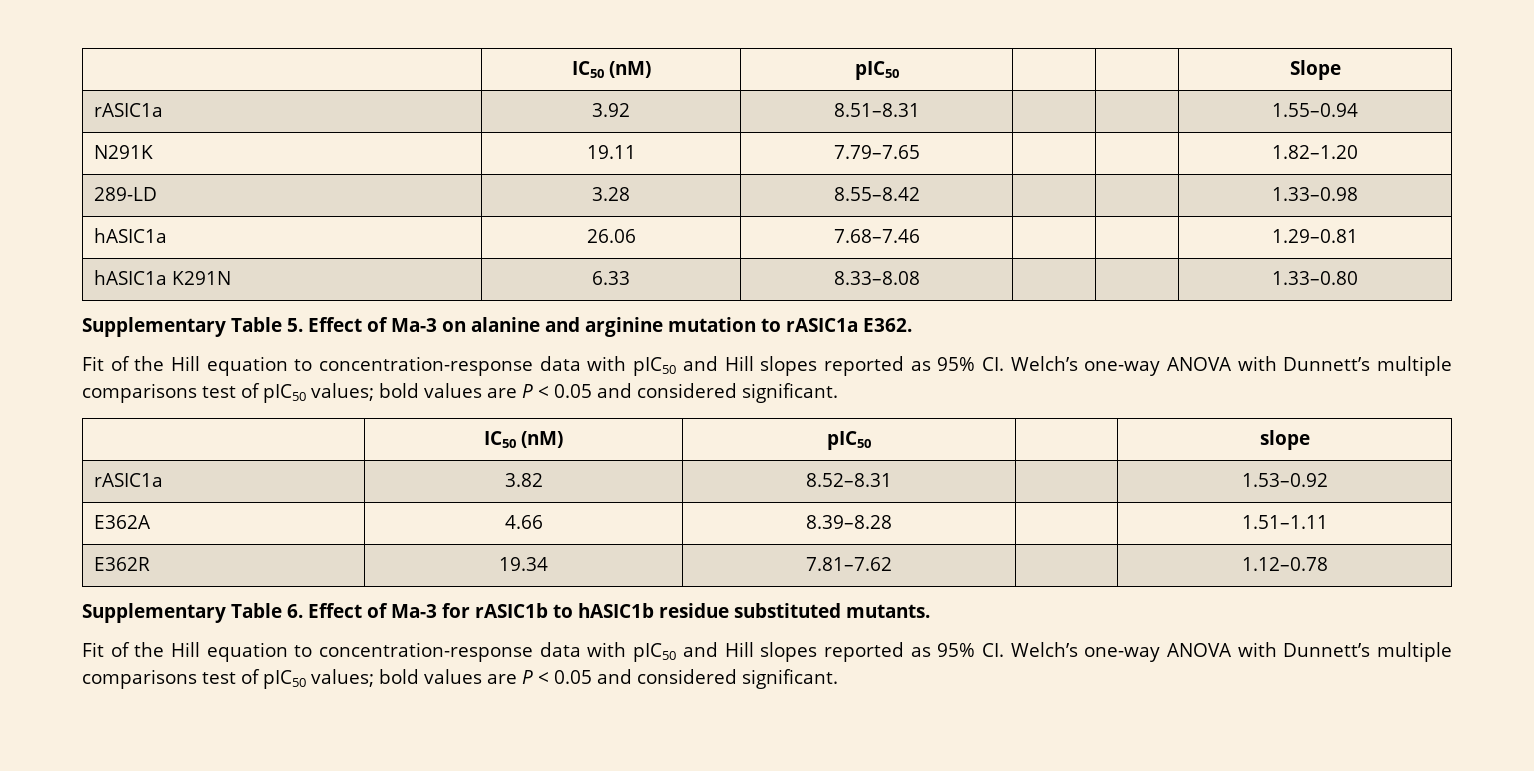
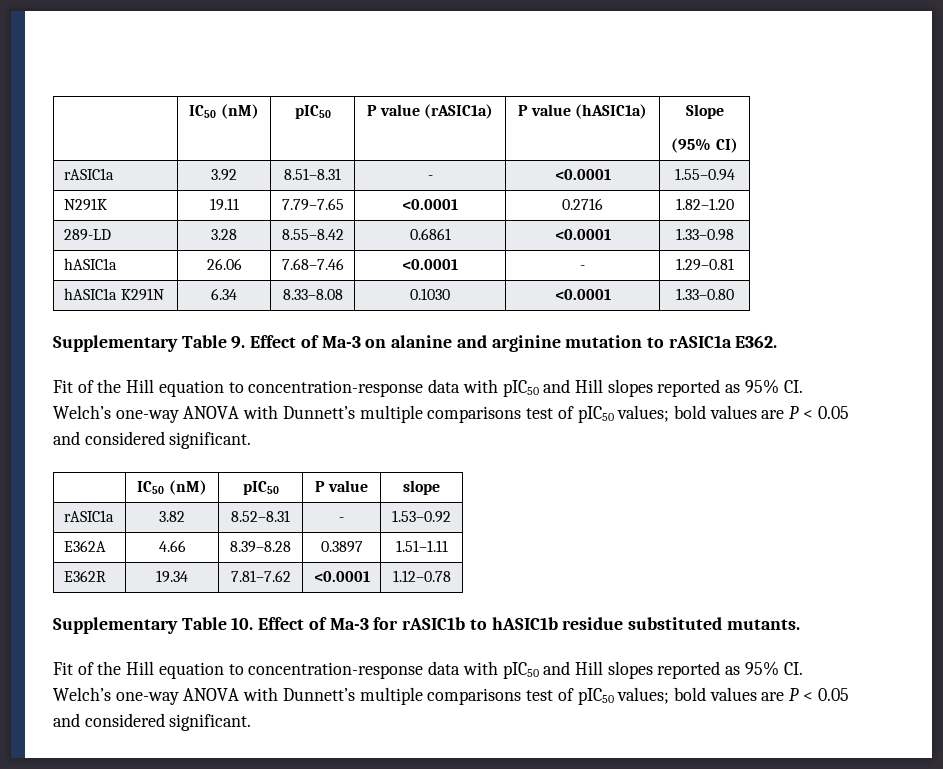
[571,61,651,78] [854,61,899,80] | IC50 (nM) | pIC50 | | -> [189,104,259,119] [294,105,331,119] [367,104,493,119] [518,104,647,119] | IC50 (nM) | pIC50 | P value (rASIC1a) | P value (hASIC1a)
(1341, 70) none -> [671,138,738,153] // (95% CI)
(920, 110) | -> [427,175,433,180] [554,169,611,180] - | <0.0001
(920, 152) | -> [402,199,458,210] [562,198,603,210] <0.0001 | 0.2716
(920, 194) | -> [409,228,451,240] [554,229,611,240] 0.6861 | <0.0001
(920, 236) | -> [402,259,458,270] [580,265,585,270] <0.0001 | -
[592,271,630,285] 6.33 -> [211,288,237,300] 6.34
(920, 278) | -> [410,288,450,300] [554,289,611,300] 0.1030 | <0.0001
[286,318,303,332] 5. -> [231,336,246,349] 9.
(871, 440) none -> [315,480,368,492] P value
(892, 480) none -> [339,517,344,522] -
(892, 522) none -> [320,541,363,553] 0.3897
(892, 564) none -> [313,571,370,582] <0.0001
[286,604,303,618] 6. -> [231,617,254,630] 10.

